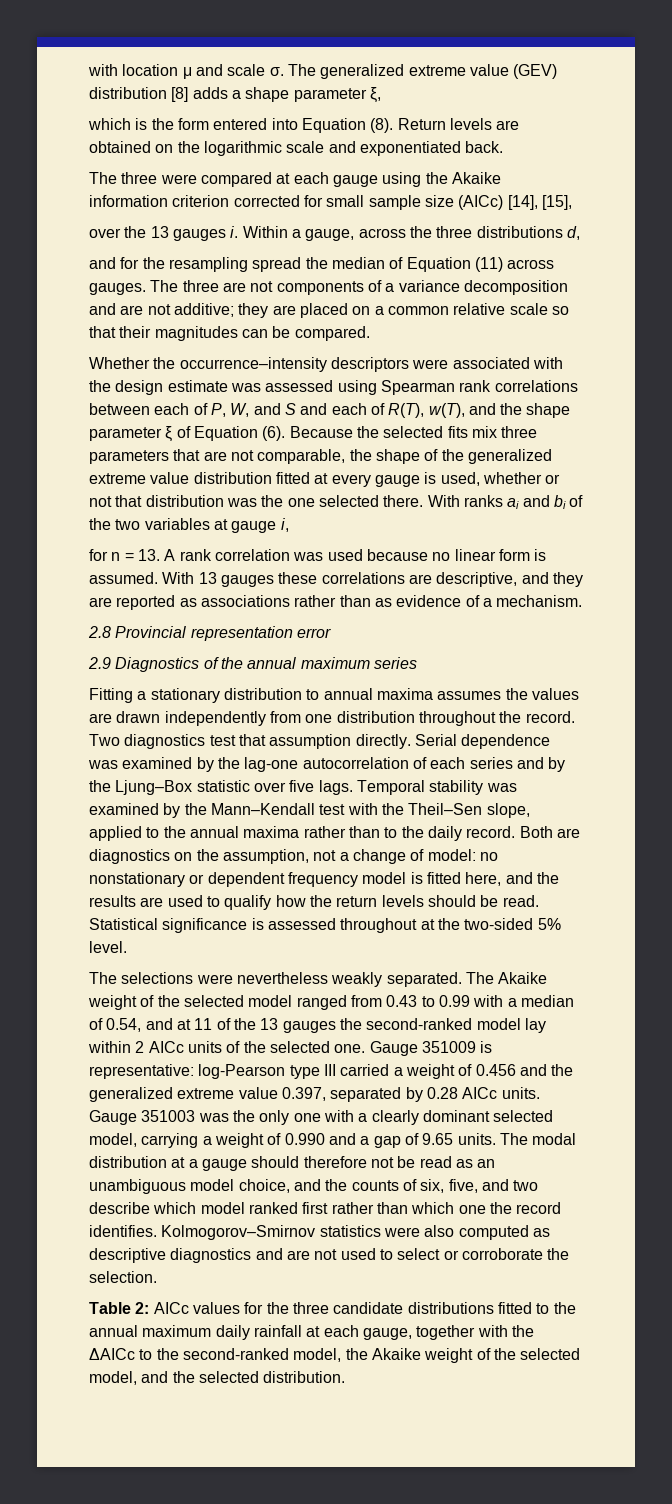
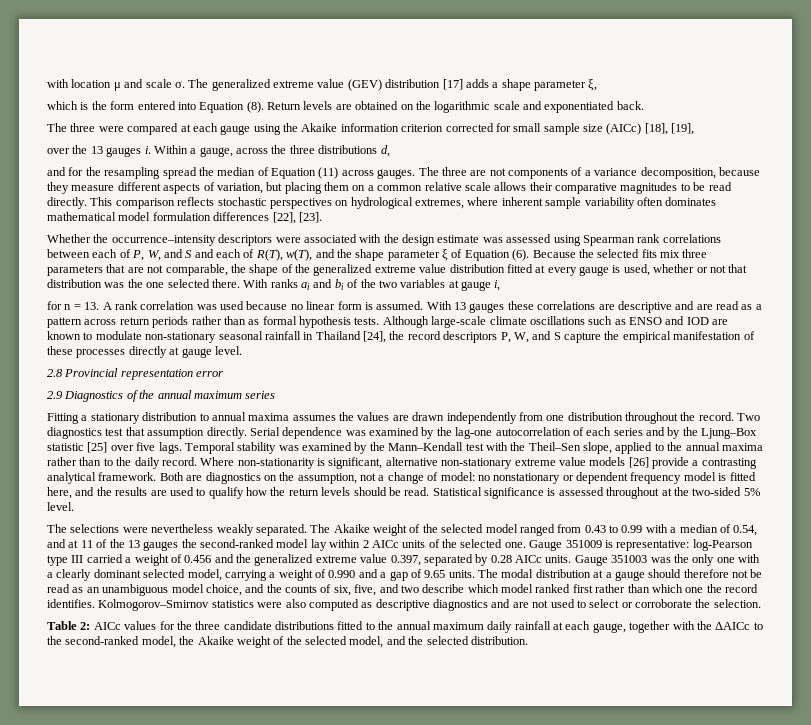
[171,87,189,102] [8] -> [442,79,463,90] [17]
[507,195,572,210] [14], [15], -> [644,123,695,135] [18], [19],
[463,280,568,295] [89,303,348,318] decomposition and are not additive; they are placed -> [640,167,760,179] [47,182,349,194] decomposition, because they measure different aspects of variation, but placing them
[551,306,569,315] [89,326,370,341] so that their magnitudes can be compared. -> [494,182,732,194] [47,197,717,209] [47,212,322,224] allows their comparative magnitudes to be read directly. This comparison reflects stochastic perspectives on hydrological extremes, where inherent sample variability often dominates mathematical model formulation differences [22], [23].
[436,572,583,587] [89,595,583,610] descriptive, and they are reported as associations rather than as evidence of a mechanism. -> [617,301,762,313] [47,316,729,328] [47,331,755,343] [47,346,242,358] descriptive and are read as a pattern across return periods rather than as formal hypothesis tests. Although large-scale climate oscillations such as ENSO and IOD are known to modulate non-stationary seasonal rainfall in Thailand [24], the record descriptors P, W, and S capture the empirical manifestation of these processes directly at gauge level.
(250, 786) none -> [87,442,108,453] [25]
(516, 832) none -> [200,457,757,469] [47,472,157,484] Where non-stationarity is significant, alternative non-stationary extreme value models [26] provide a contrasting analytical framework.

